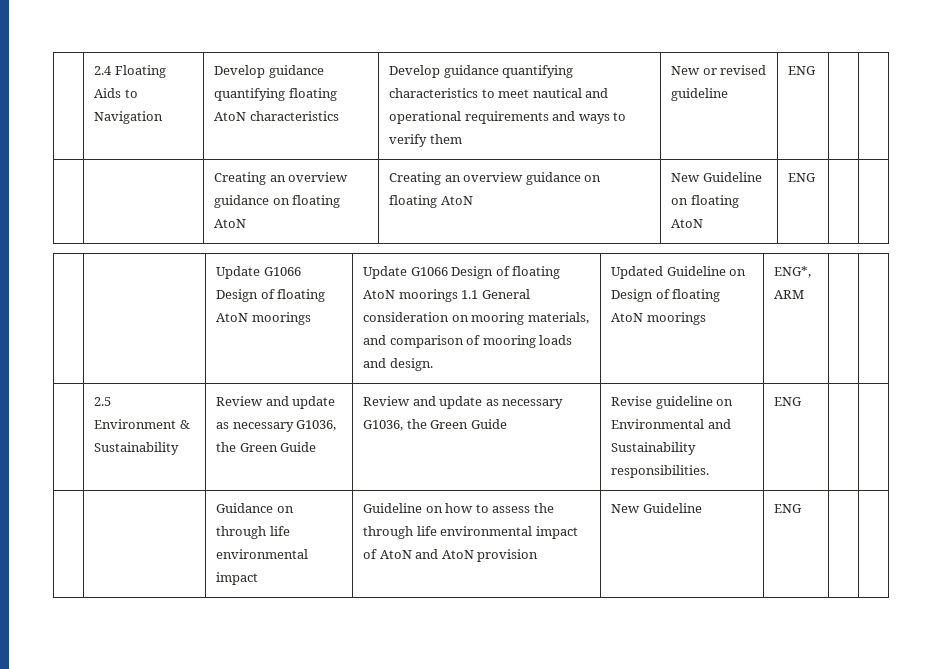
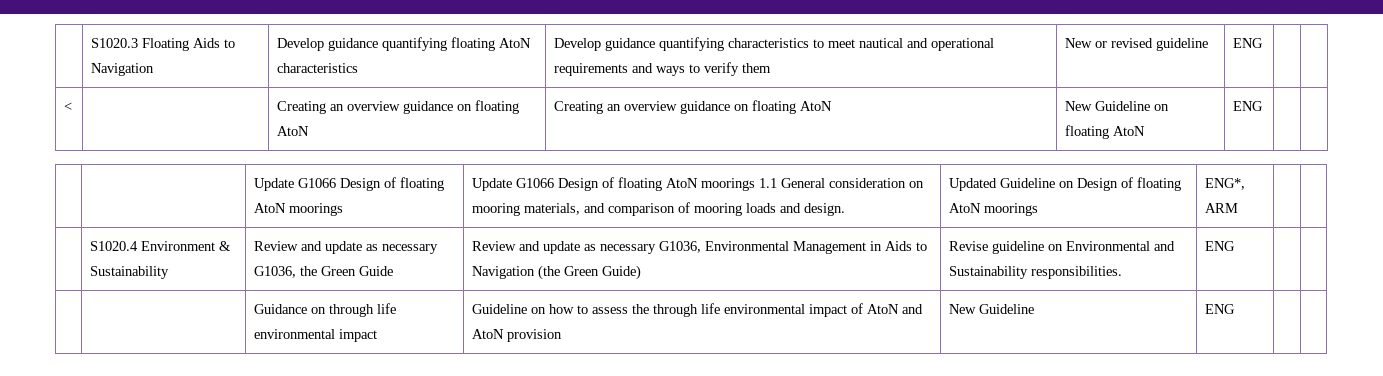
[94,66,113,75] | 2.4 -> [91,38,139,48] | S1020.3
(817, 70) none -> [64,102,73,111] <
[94,397,112,406] 2.5 -> [90,241,139,251] S1020.4
[406,419,507,429] the Green Guide -> [705,241,928,254] [472,265,642,280] Environmental Management in Aids to Navigation (the Green Guide)

